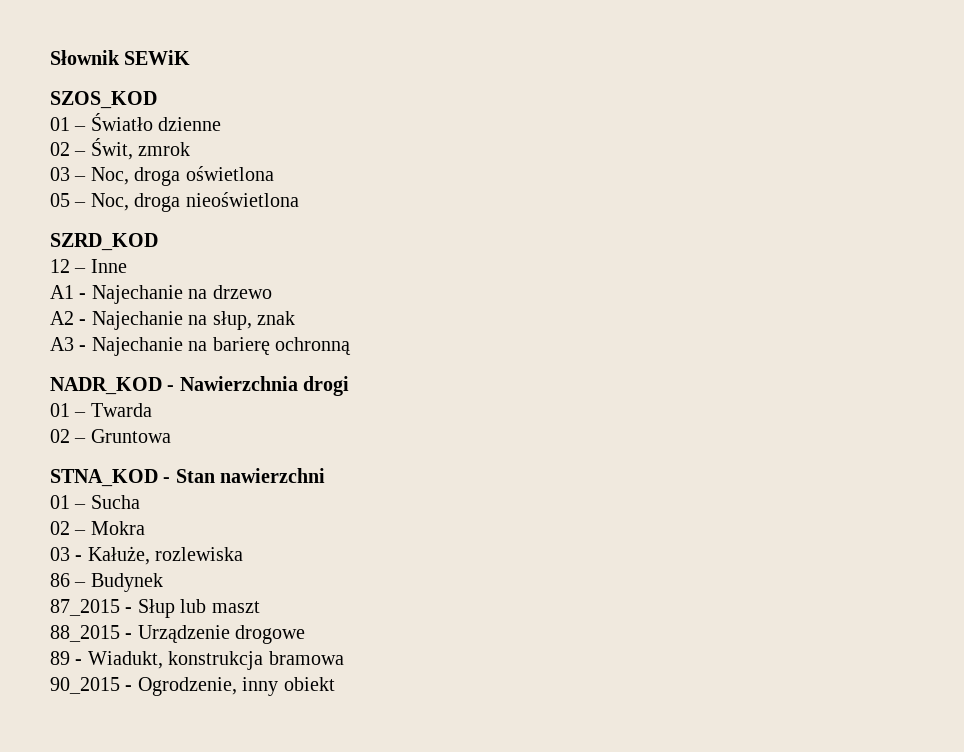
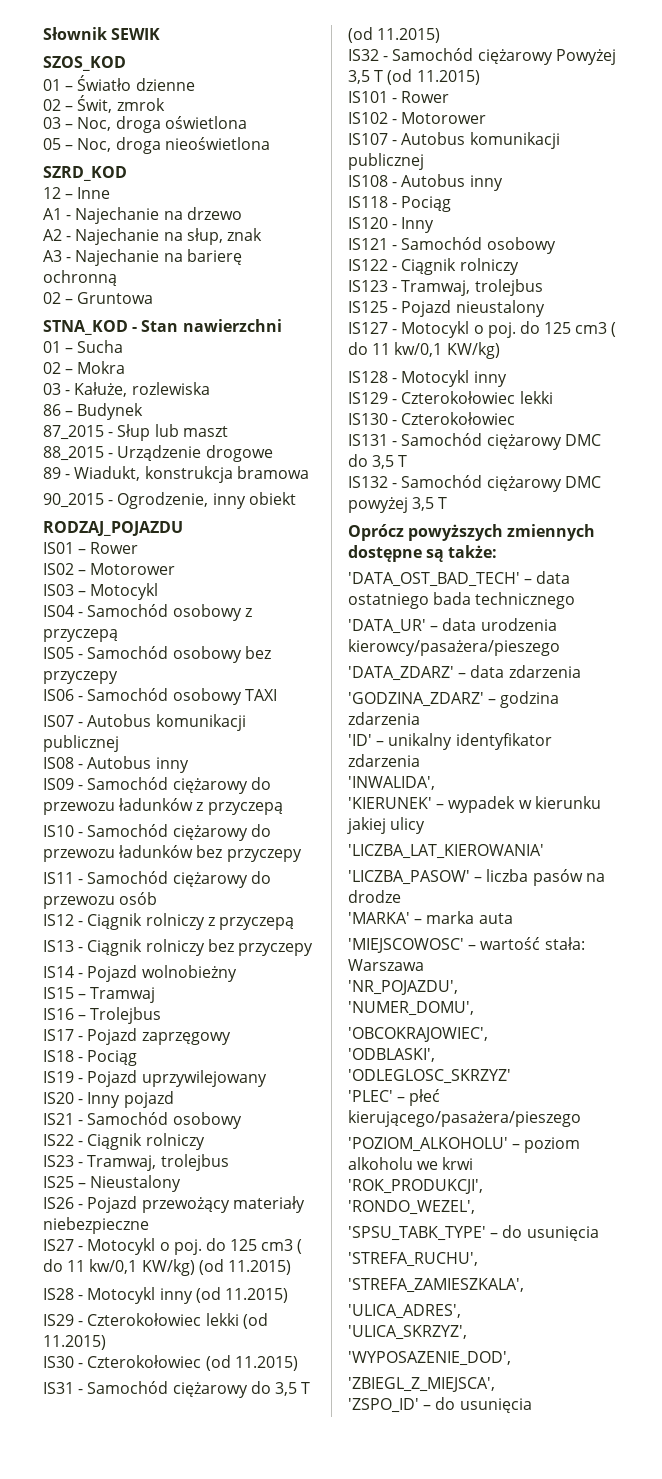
[124,50,191,65] SEWiK -> [111,28,161,40] SEWIK
[50,376,350,396] [50,403,152,417] // NADR_KOD - Nawierzchnia drogi // 01 – Twarda -> (117, 278) none
(335, 684) none -> [43,521,183,536] [43,542,139,554] [43,563,176,575] [43,583,159,600] [43,604,252,621] [43,629,118,642] [43,646,271,663] [43,671,118,684] [43,688,277,705] [43,714,246,731] [43,735,119,752] [43,756,189,773] [43,777,271,794] [43,798,283,815] [43,824,271,841] [43,845,302,862] [43,871,271,888] [43,892,158,909] [43,913,294,930] [43,939,313,956] [43,965,237,982] [43,987,156,1003] [43,1007,162,1024] [43,1028,231,1045] [43,1050,138,1066] [43,1070,267,1087] [43,1091,174,1108] [43,1112,242,1129] [43,1133,205,1150] [43,1154,229,1171] [43,1175,182,1192] [43,1196,305,1213] [43,1217,149,1234] [43,1238,303,1255] [43,1259,291,1276] [43,1287,288,1304] [43,1313,268,1329] [43,1335,106,1350] [43,1355,298,1371] [43,1381,311,1398] [348,27,441,43] [348,48,616,65] [348,69,480,85] [348,91,450,103] [348,112,487,124] [348,132,560,149] [348,153,424,170] [348,174,503,191] [348,196,452,212] [348,217,435,233] [348,237,556,254] [348,258,519,275] [348,279,543,296] [348,300,545,317] [348,321,617,338] [348,342,500,359] [348,370,507,387] [348,391,553,404] [348,412,516,425] [348,433,601,450] [348,454,408,469] [348,475,601,492] [348,497,448,513] [348,524,596,541] [348,545,498,562] [348,571,571,587] [348,592,576,609] [348,618,557,634] [348,639,560,656] [348,665,581,681] [348,691,560,708] [348,712,420,725] [348,733,552,750] [348,754,420,767] [348,776,435,790] [348,796,601,813] [347,817,426,834] [348,844,544,859] [348,869,605,886] [348,890,401,903] [348,911,513,924] [348,937,585,953] [348,959,424,971] [348,980,458,995] [348,1001,474,1016] [348,1027,488,1042] [348,1048,435,1062] [348,1069,511,1084] [348,1089,441,1106] [348,1110,581,1127] [348,1137,581,1153] [348,1157,474,1170] [348,1179,483,1194] [348,1200,475,1215] [348,1225,599,1241] [348,1252,478,1267] [348,1278,524,1293] [348,1304,461,1319] [348,1325,467,1340] [348,1351,511,1366] [348,1377,495,1392] [348,1397,532,1413] // RODZAJ_POJAZDU // IS01 – Rower // IS02 – Motorower // IS03 – Motocykl // IS04 - Samochód osobowy z przyczepą // IS05 - Samochód osobowy bez przyczepy // IS06 - Samochód osobowy TAXI // IS07 - Autobus komunikacji publicznej // IS08 - Autobus inny // IS09 - Samochód ciężarowy do przewozu ładunków z przyczepą // IS10 - Samochód ciężarowy do przewozu ładunków bez przyczepy // IS11 - Samochód ciężarowy do przewozu osób // IS12 - Ciągnik rolniczy z przyczepą // IS13 - Ciągnik rolniczy bez przyczepy // IS14 - Pojazd wolnobieżny // IS15 – Tramwaj // IS16 – Trolejbus // IS17 - Pojazd zaprzęgowy // IS18 - Pociąg // IS19 - Pojazd uprzywilejowany // IS20 - Inny pojazd // IS21 - Samochód osobowy // IS22 - Ciągnik rolniczy // IS23 - Tramwaj, trolejbus // IS25 – Nieustalony // IS26 - Pojazd przewożący materiały niebezpieczne // IS27 - Motocykl o poj. do 125 cm3 ( do 11 kw/0,1 KW/kg) (od 11.2015) // IS28 - Motocykl inny (od 11.2015) // IS29 - Czterokołowiec lekki (od 11.2015) // IS30 - Czterokołowiec (od 11.2015) // IS31 - Samochód ciężarowy do 3,5 T (od 11.2015) // IS32 - Samochód ciężarowy Powyżej 3,5 T (od 11.2015) // IS101 - Rower // IS102 - Motorower // IS107 - Autobus komunikacji publicznej // IS108 - Autobus inny // IS118 - Pociąg // IS120 - Inny // IS121 - Samochód osobowy // IS122 - Ciągnik rolniczy // IS123 - Tramwaj, trolejbus // IS125 - Pojazd nieustalony // IS127 - Motocykl o poj. do 125 cm3 ( do 11 kw/0,1 KW/kg) // IS128 - Motocykl inny // IS129 - Czterokołowiec lekki // IS130 - Czterokołowiec // IS131 - Samochód ciężarowy DMC do 3,5 T // IS132 - Samochód ciężarowy DMC powyżej 3,5 T // Oprócz powyższych zmiennych dostępne są także: // 'DATA_OST_BAD_TECH' – data ostatniego bada technicznego // 'DATA_UR' – data urodzenia kierowcy/pasażera/pieszego // 'DATA_ZDARZ' – data zdarzenia // 'GODZINA_ZDARZ' – godzina zdarzenia // 'ID' – unikalny identyfikator zdarzenia // 'INWALIDA', // 'KIERUNEK' – wypadek w kierunku jakiej ulicy // 'LICZBA_LAT_KIEROWANIA' // 'LICZBA_PASOW' – liczba pasów na drodze // 'MARKA' – marka auta // 'MIEJSCOWOSC' – wartość stała: Warszawa // 'NR_POJAZDU', // 'NUMER_DOMU', // 'OBCOKRAJOWIEC', // 'ODBLASKI', // 'ODLEGLOSC_SKRZYZ' // 'PLEC' – płeć kierującego/pasażera/pieszego // 'POZIOM_ALKOHOLU' – poziom alkoholu we krwi // 'ROK_PRODUKCJI', // 'RONDO_WEZEL', // 'SPSU_TABK_TYPE' – do usunięcia // 'STREFA_RUCHU', // 'STREFA_ZAMIESZKALA', // 'ULICA_ADRES', // 'ULICA_SKRZYZ', // 'WYPOSAZENIE_DOD', // 'ZBIEGL_Z_MIEJSCA', // 'ZSPO_ID' – do usunięcia

